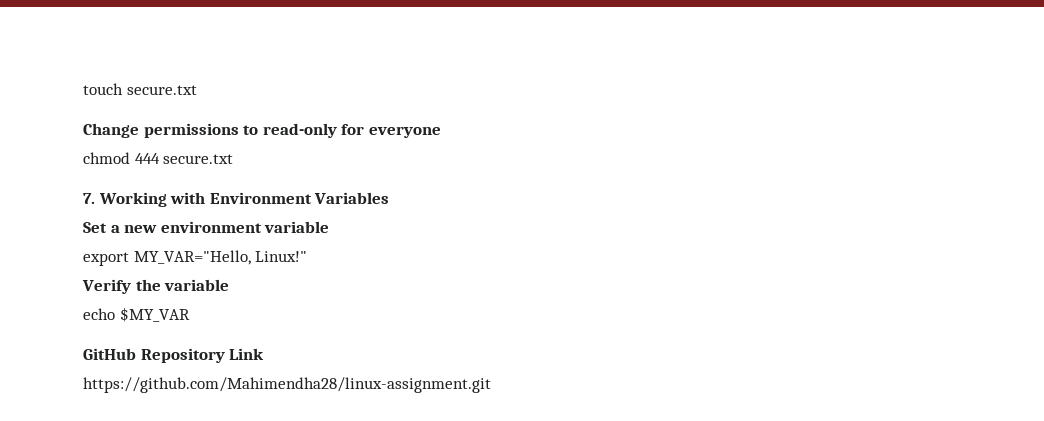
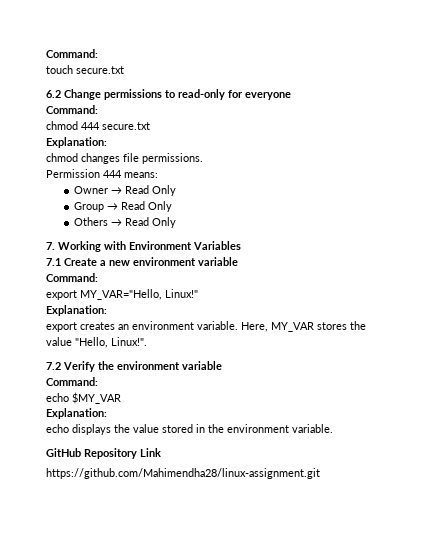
(83, 89) none -> [46,49,98,58] Command: //
(197, 90) none -> [46,90,61,98] 6.2
(441, 132) none -> [46,105,98,114] // Command:
(234, 159) none -> [46,137,107,148] [46,153,203,164] [46,169,158,178] [73,185,176,196] [73,201,172,212] [73,217,176,228] // Explanation: // chmod changes file permissions. // Permission 444 means: // Owner → Read Only // Group → Read Only // Others → Read Only
[83,222,107,233] Set -> [46,258,97,266] 7.1 Create
(330, 227) none -> [46,273,98,282] // Command:
(308, 256) none -> [46,305,107,316] [46,321,366,332] [46,337,147,348] [46,362,61,370] Explanation: // export creates an environment variable. Here, MY_VAR stores the value "Hello, Linux!". // 7.2
[164,279,230,291] variable -> [117,361,222,370] [46,377,98,386] environment variable // Command:
(190, 314) none -> [46,408,107,419] [46,424,333,435] // Explanation: // echo displays the value stored in the environment variable.

